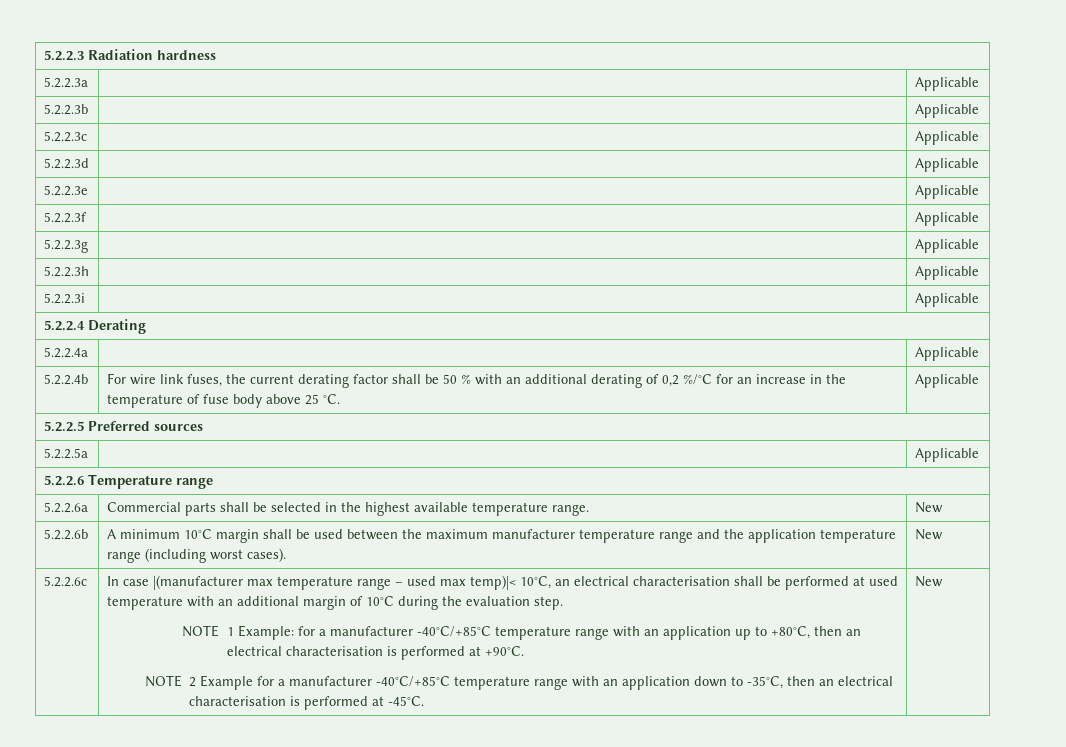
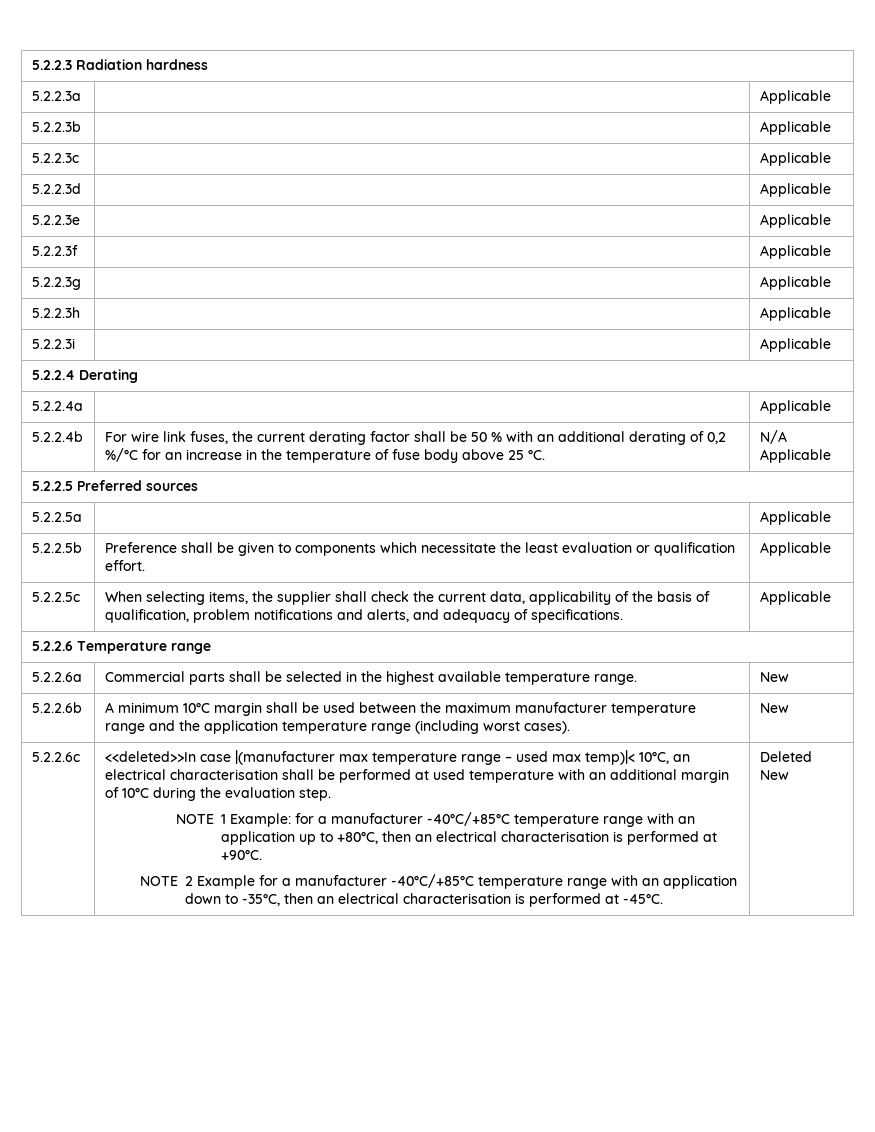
(340, 399) none -> [759,430,787,444] N/A
(979, 455) none -> [31,542,82,553] [104,542,735,556] [104,560,145,571] [759,542,831,556] [31,592,80,602] [104,591,710,605] [104,609,623,623] [759,591,831,605] // 5.2.2.5b | Preference shall be given to components which necessitate the least evaluation or qualification effort. | Applicable // 5.2.2.5c | When selecting items, the supplier shall check the current data, applicability of the basis of qualification, problem notifications and alerts, and adequacy of specifications. | Applicable
[106,576,119,586] In -> [104,751,196,762] <<deleted>>In
(424, 701) none -> [759,751,812,762] Deleted

